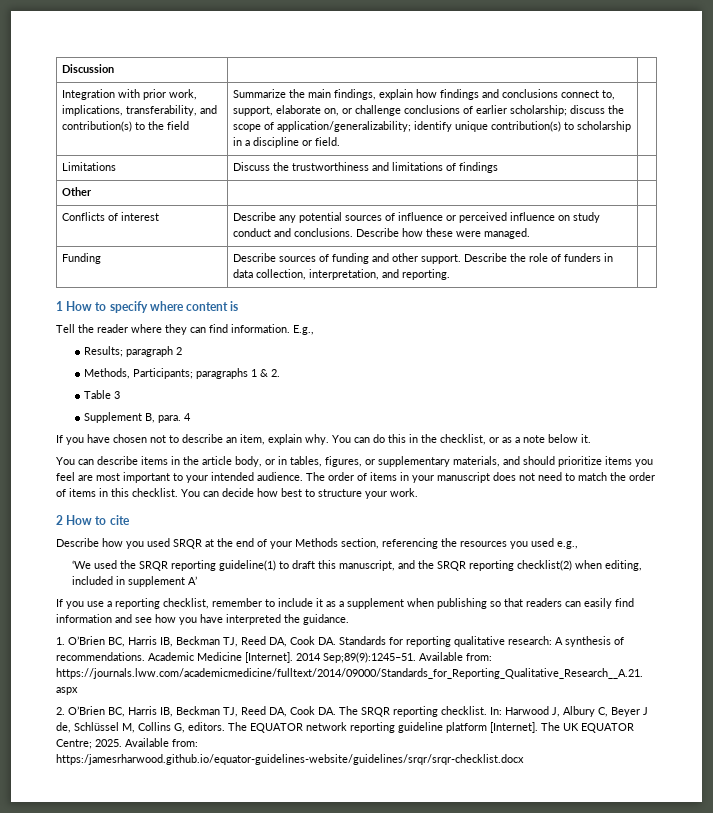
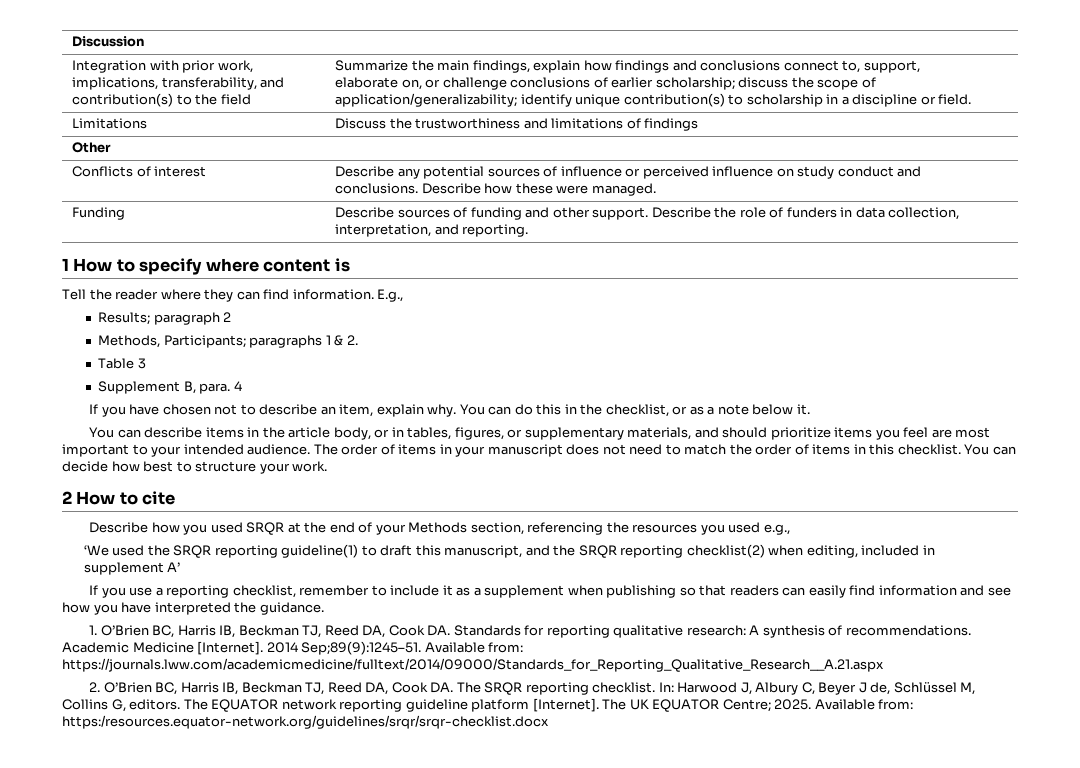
[56,754,524,765] https:/jamesrharwood.github.io/equator-guidelines-website/guidelines/srqr/srqr-checklist.docx -> [62,715,549,729] https:/resources.equator-network.org/guidelines/srqr/srqr-checklist.docx

